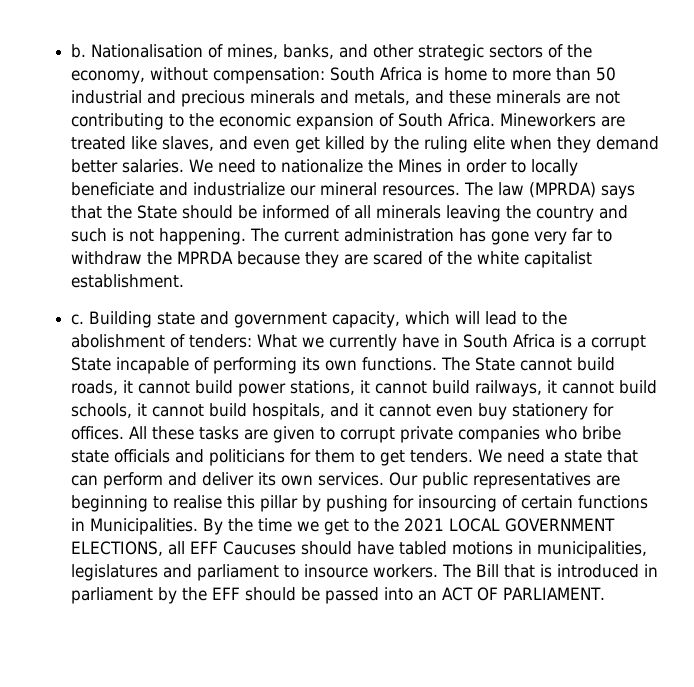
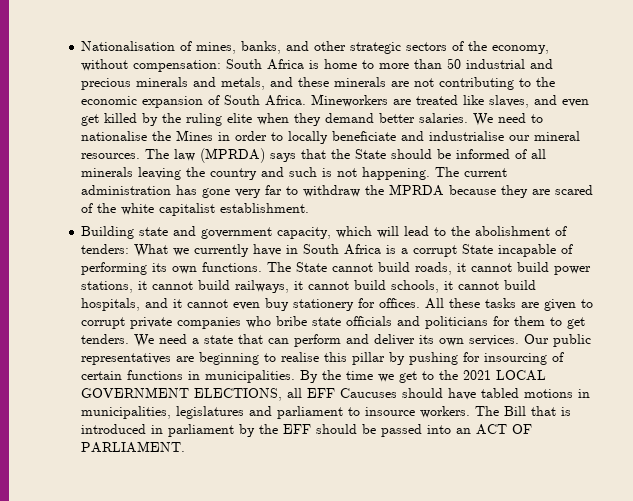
[71,44,87,58] b. -> (81, 46) none
[281,159,364,173] nationalize -> [81,131,148,141] nationalise
[193,182,286,196] industrialize -> [429,131,505,141] industrialise
[71,314,85,325] c. -> (310, 208) none
[90,518,199,535] Municipalities. -> [205,370,296,383] municipalities.

